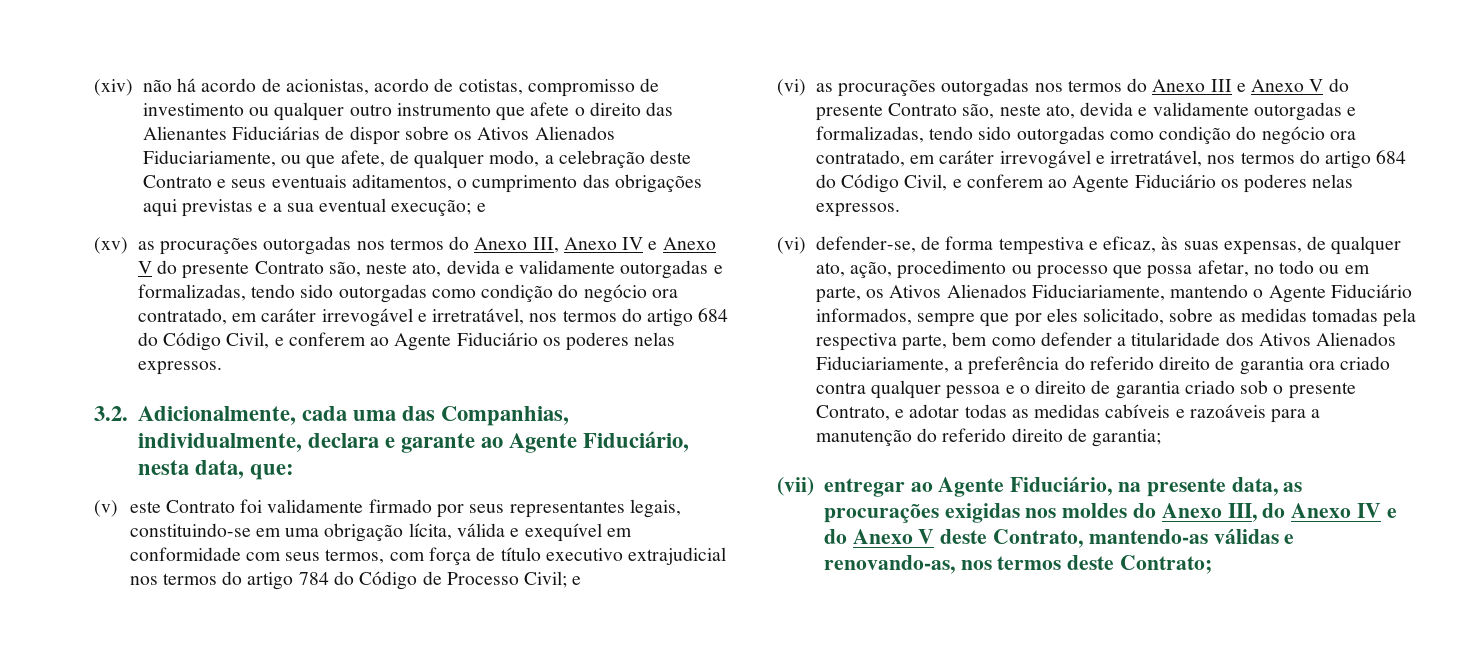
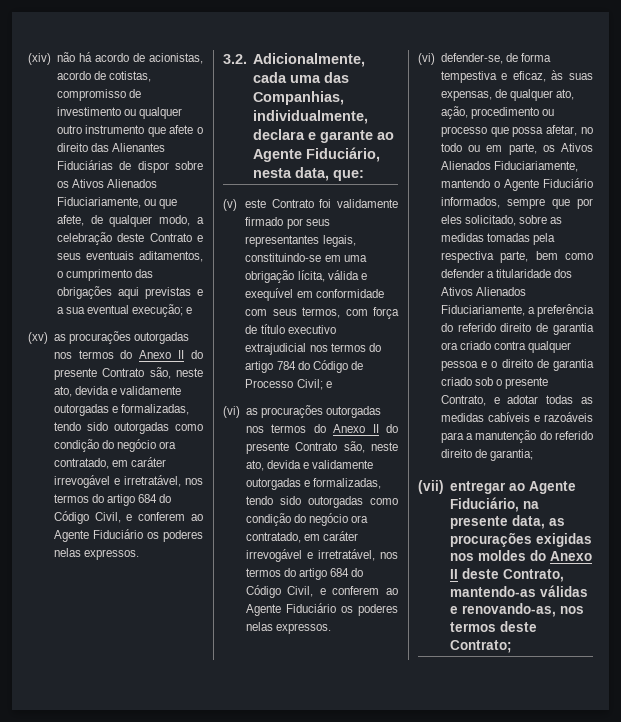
[532,237,716,253] [137,261,152,274] III, Anexo IV e Anexo V -> [178,350,185,359] II
[1210,79,1324,92] III e Anexo V -> [372,424,379,433] II
[1227,503,1397,522] [823,529,935,544] III, do Anexo IV e do Anexo V -> [449,569,458,579] II

